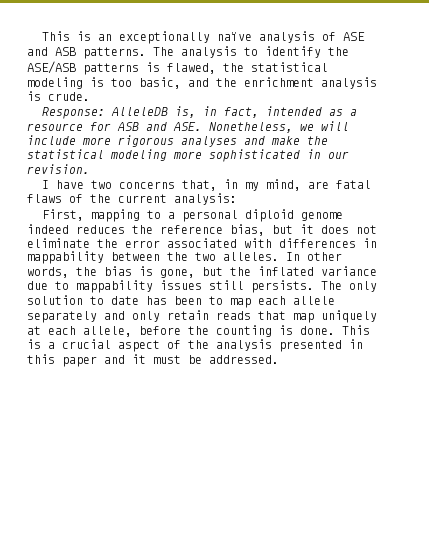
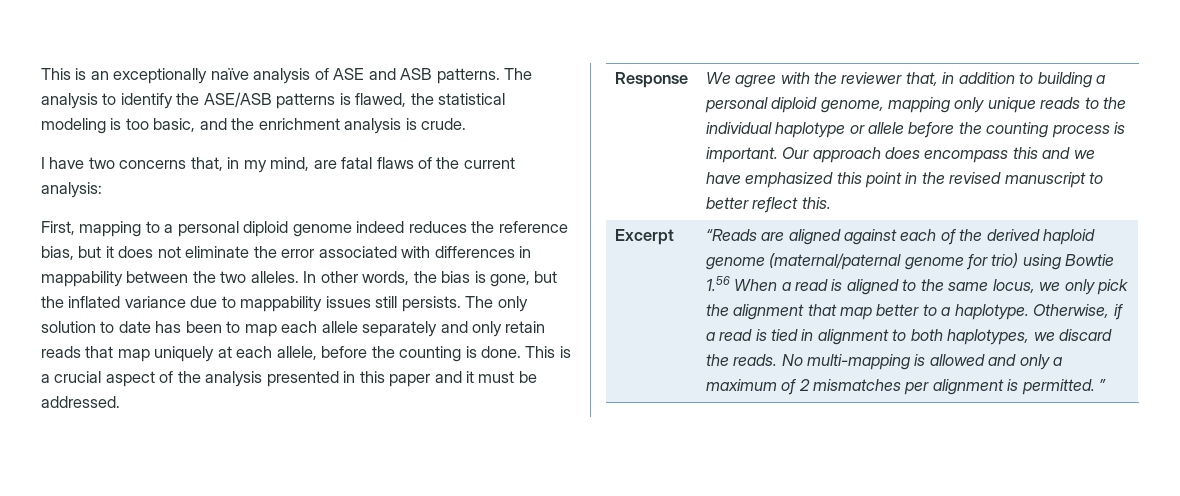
[42,106,358,119] [27,121,349,133] [27,135,328,147] [27,149,349,162] [27,164,90,174] // Response: AlleleDB is, in fact, intended as a resource for ASB and ASE. Nonetheless, we will include more rigorous analyses and make the statistical modeling more sophisticated in our revision. -> (467, 124) none
(279, 359) none -> [614,72,688,88] [705,72,1106,88] [704,97,1127,113] [705,122,1126,138] [705,147,1095,163] [705,172,1104,188] [705,197,831,213] [614,229,674,245] [705,229,1096,245] [705,253,1115,270] [705,276,1129,295] [705,304,1123,320] [705,329,1113,345] [705,354,1063,370] [705,379,1107,395] // Response | We agree with the reviewer that, in addition to building a personal diploid genome, mapping only unique reads to the individual haplotype or allele before the counting process is important. Our approach does encompass this and we have emphasized this point in the revised manuscript to better reflect this. // Excerpt | “Reads are aligned against each of the derived haploid genome (maternal/paternal genome for trio) using Bowtie 1.56 When a read is aligned to the same locus, we only pick the alignment that map better to a haplotype. Otherwise, if a read is tied in alignment to both haplotypes, we discard the reads. No multi-mapping is allowed and only a maximum of 2 mismatches per alignment is permitted. ”

